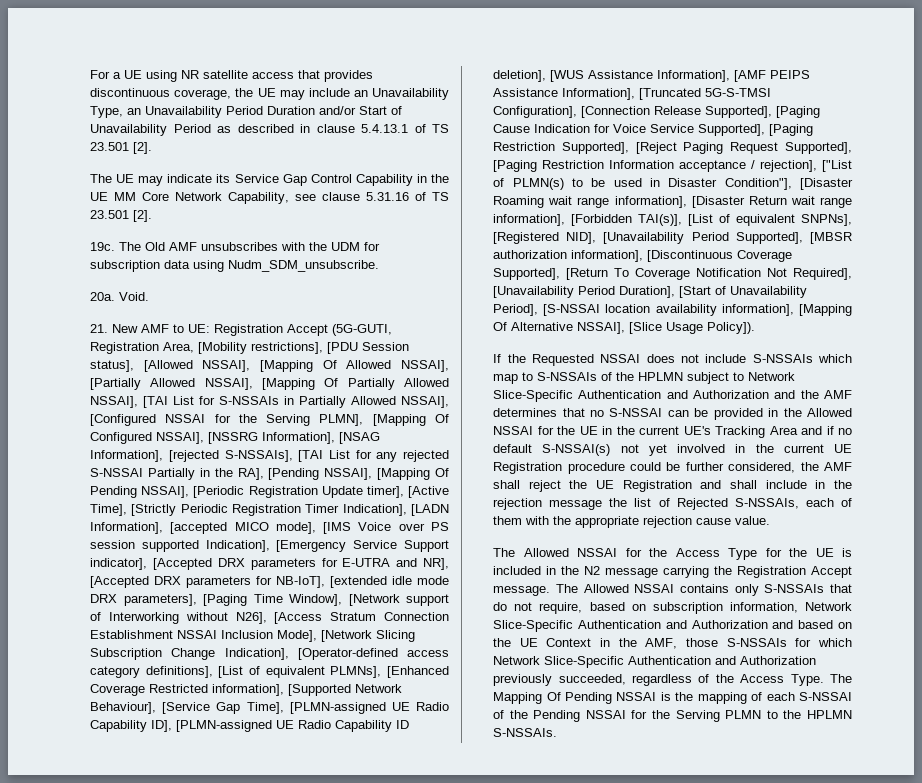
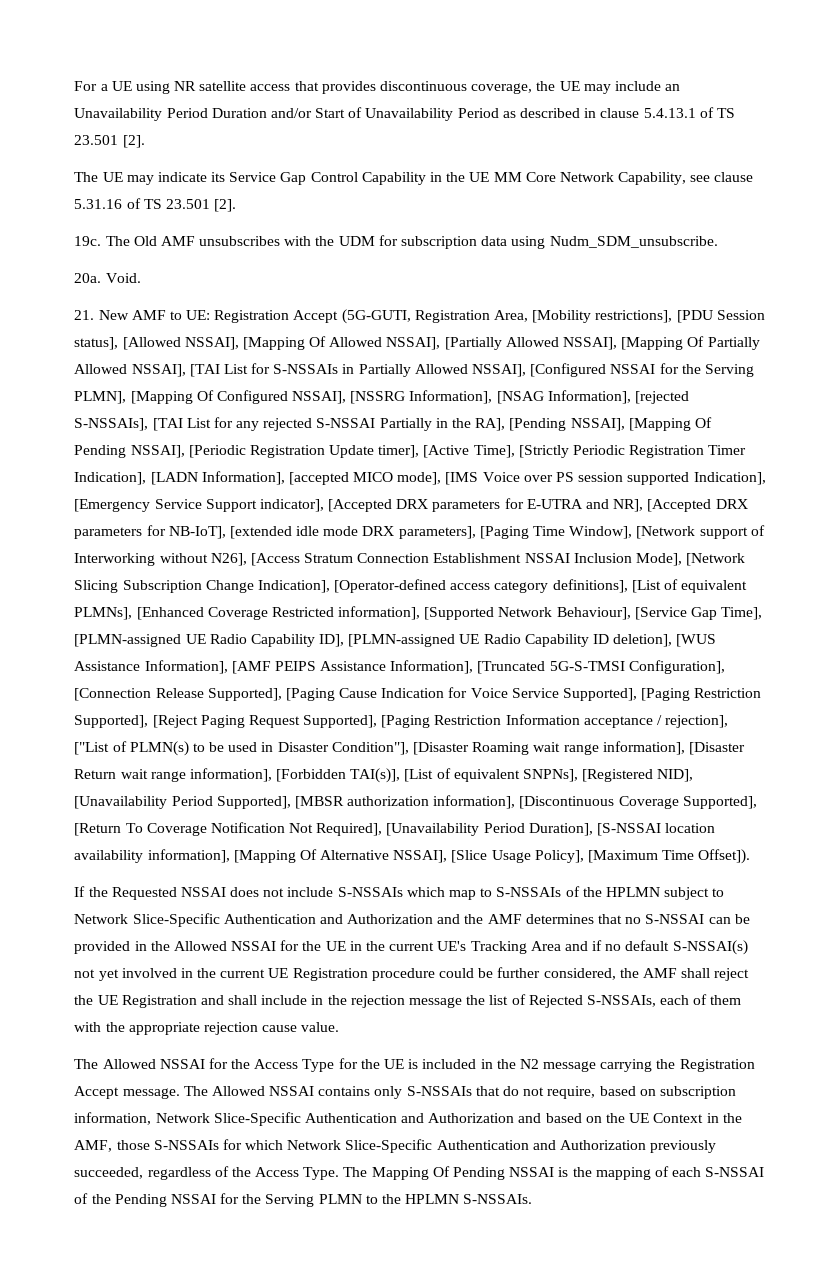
[90,106,223,118] Type, an Unavailability -> (163, 114) none
[679,286,808,298] [493,304,539,316] [Start of Unavailability Period], -> (593, 829) none
[707,322,756,334] Policy]). -> [534,849,751,864] Policy], [Maximum Time Offset]).

